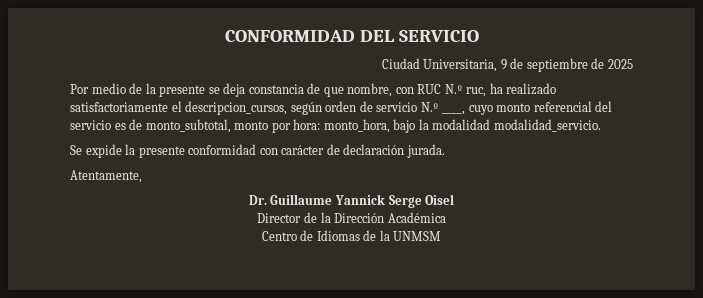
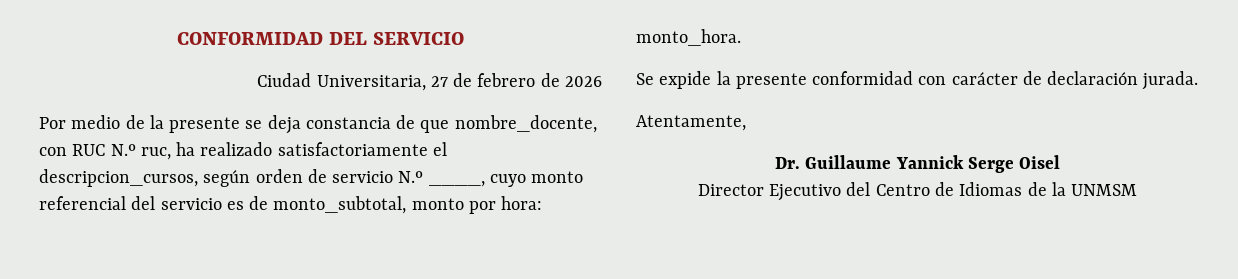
[500,58,633,72] 9 de septiembre de 2025 -> [430,73,602,87] 27 de febrero de 2026
[347,83,393,97] nombre, -> [454,115,597,133] nombre_docente,
[323,119,601,133] monto_hora, bajo la modalidad modalidad_servicio. -> [636,29,741,46] monto_hora.
[303,212,446,223] de la Dirección Académica // -> [769,182,871,201] Ejecutivo del

